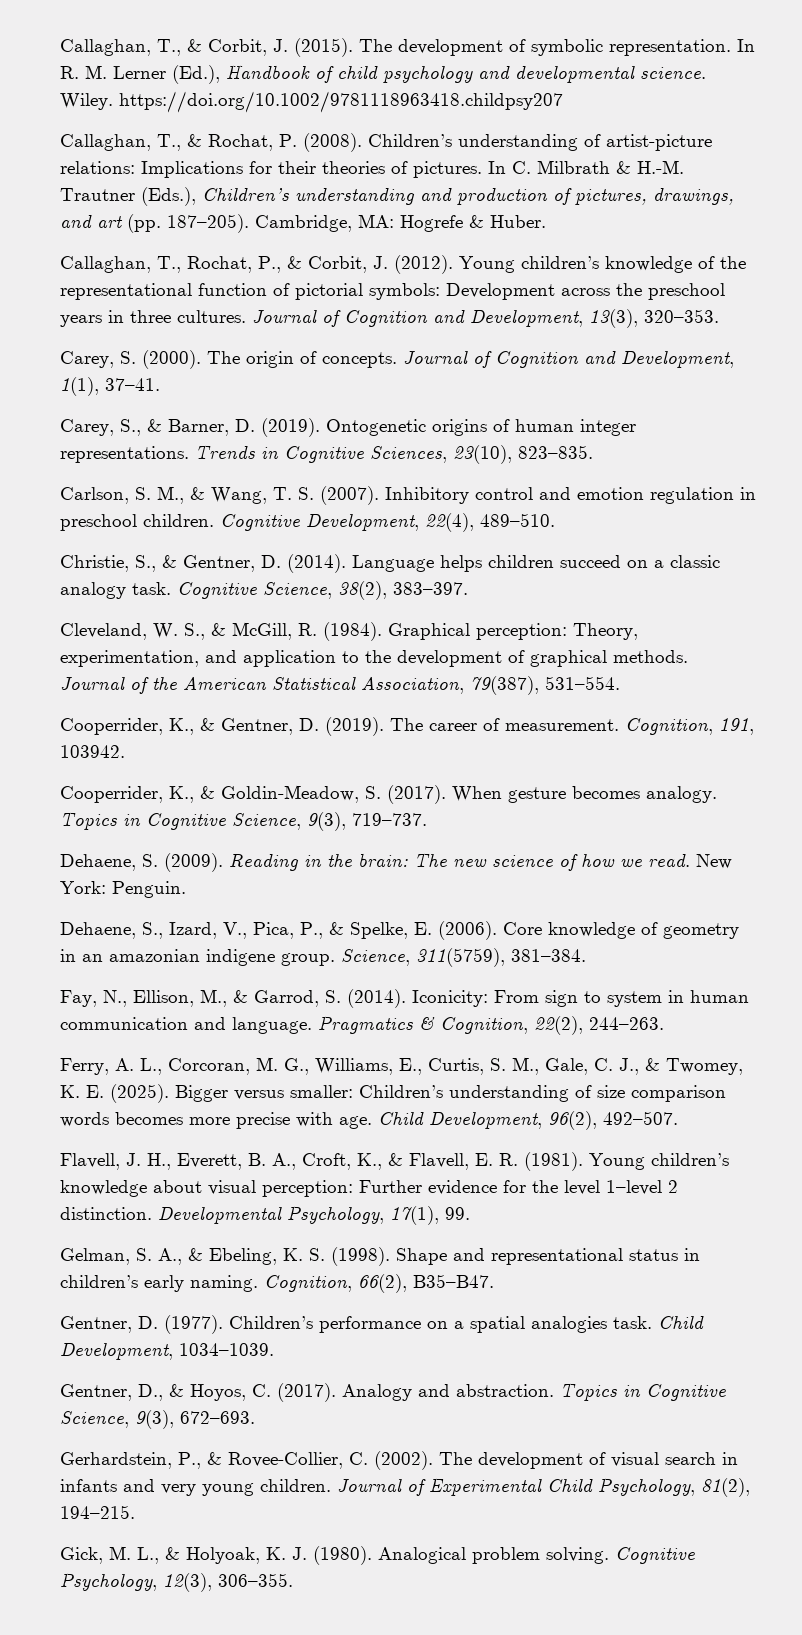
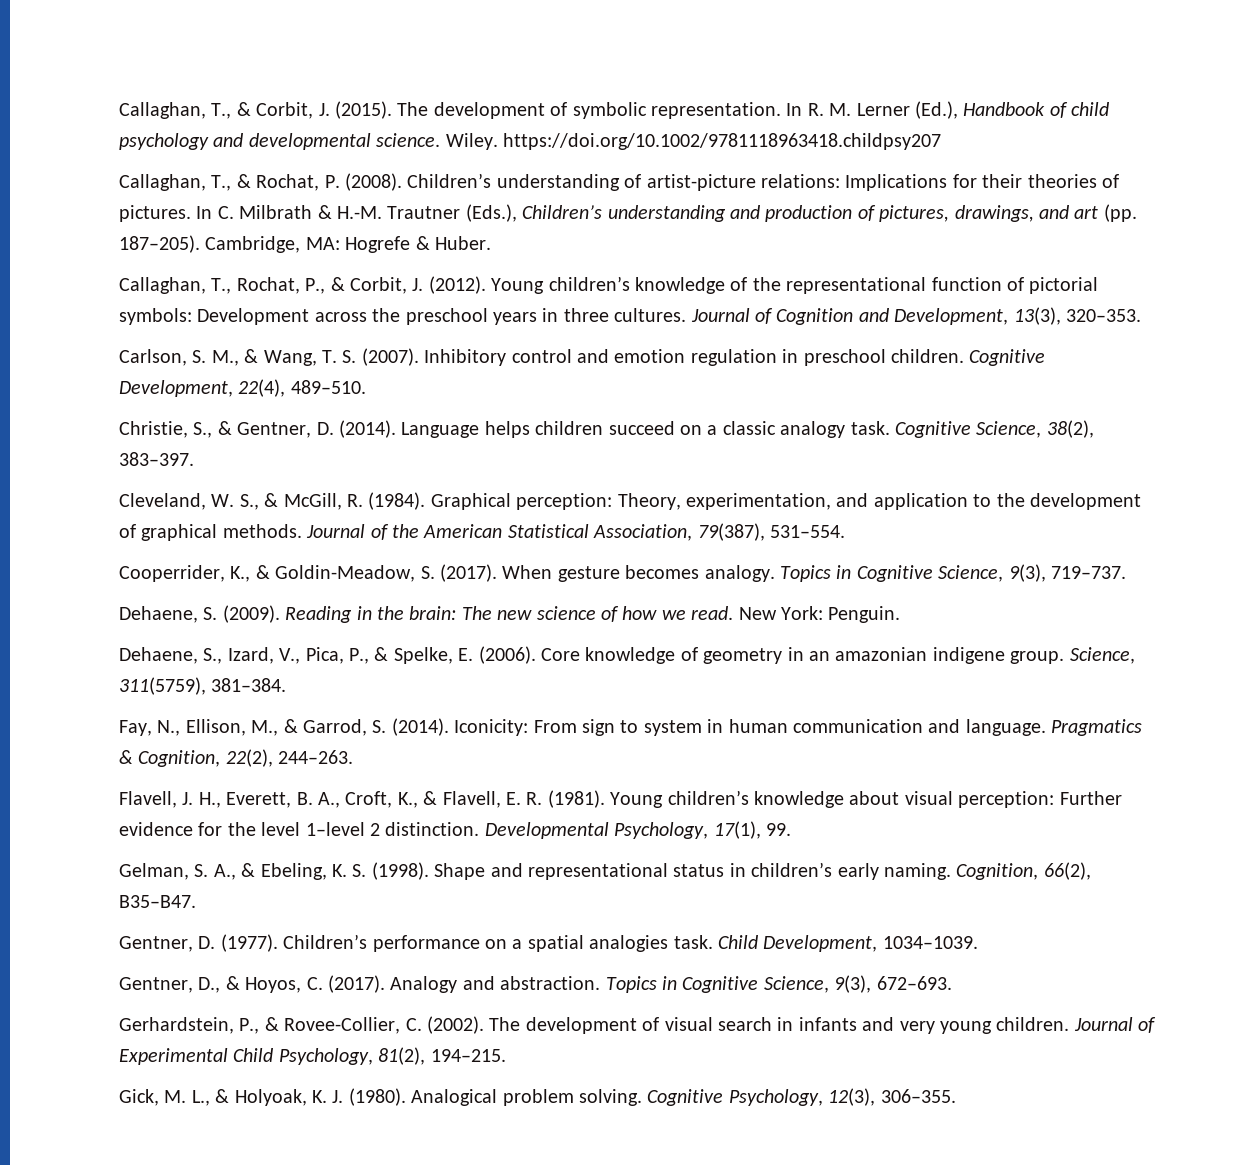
[59,350,734,369] [59,377,160,396] [59,418,636,437] [59,445,593,464] // Carey, S. (2000). The origin of concepts. Journal of Cognition and Development, 1(1), 37–41. // Carey, S., & Barner, D. (2019). Ontogenetic origins of human integer representations. Trends in Cognitive Sciences, 23(10), 823–835. -> (1142, 315) none
[59,717,754,736] [59,745,125,758] // Cooperrider, K., & Gentner, D. (2019). The career of measurement. Cognition, 191, 103942. -> (846, 531) none
[59,1057,743,1075] [59,1084,726,1103] [59,1111,678,1130] // Ferry, A. L., Corcoran, M. G., Williams, E., Curtis, S. M., Gale, C. J., & Twomey, K. E. (2025). Bigger versus smaller: Children’s understanding of size comparison words becomes more precise with age. Child Development, 96(2), 492–507. -> (354, 757) none

